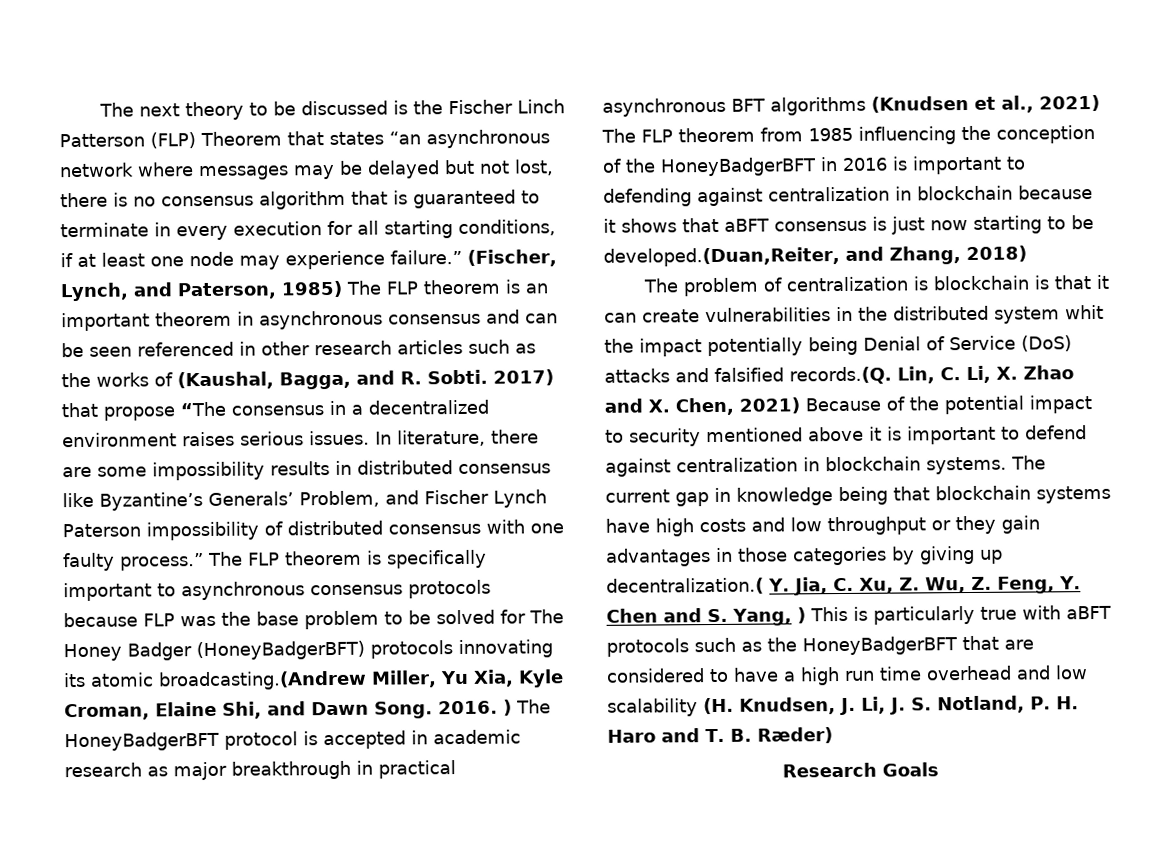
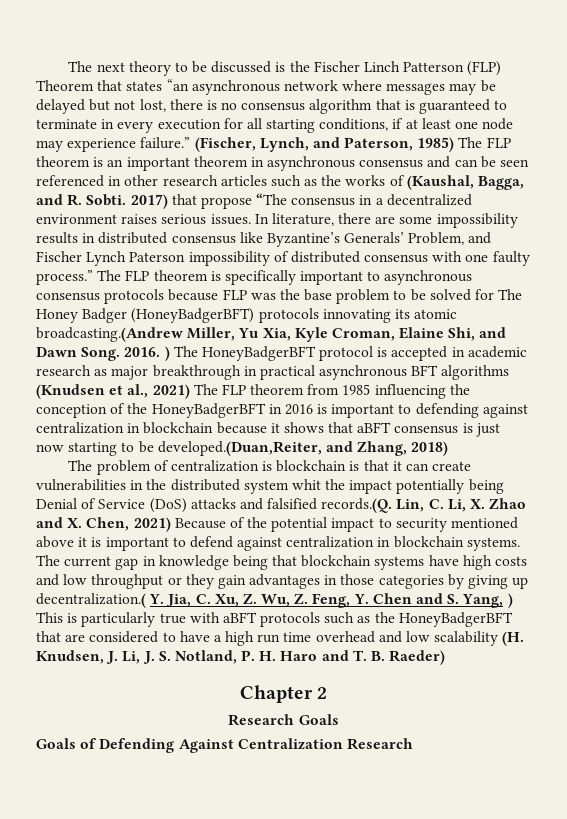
[756,727,833,744] Ræder) -> [389,650,446,665] [239,685,328,703] Raeder) // Chapter 2
(939, 769) none -> [36,738,413,753] // Goals of Defending Against Centralization Research

